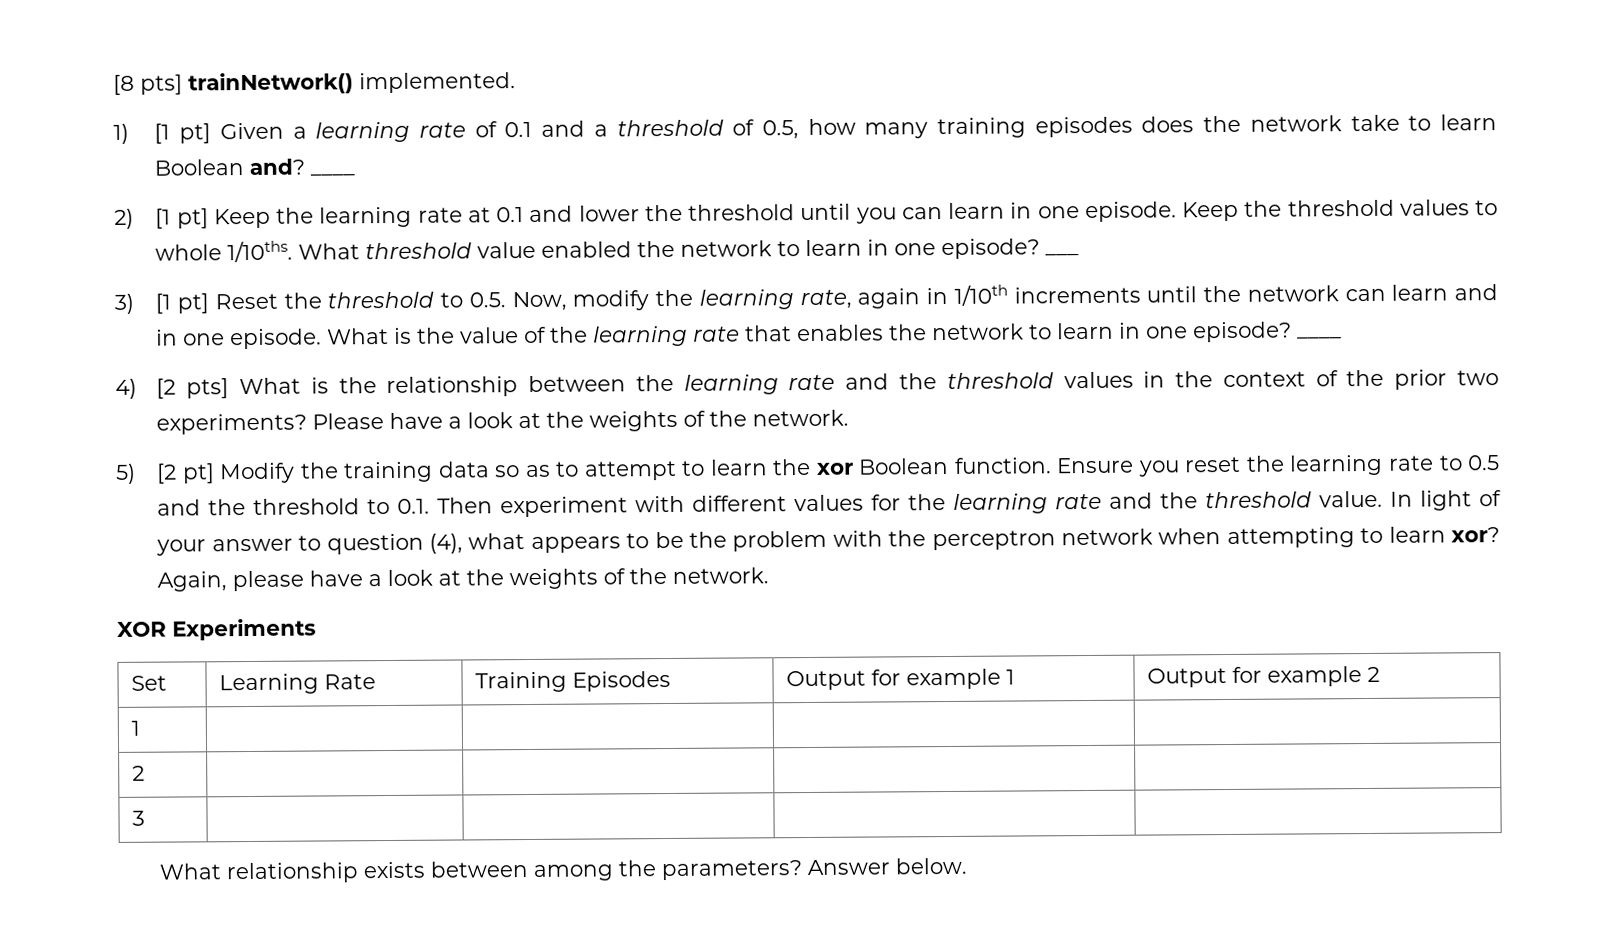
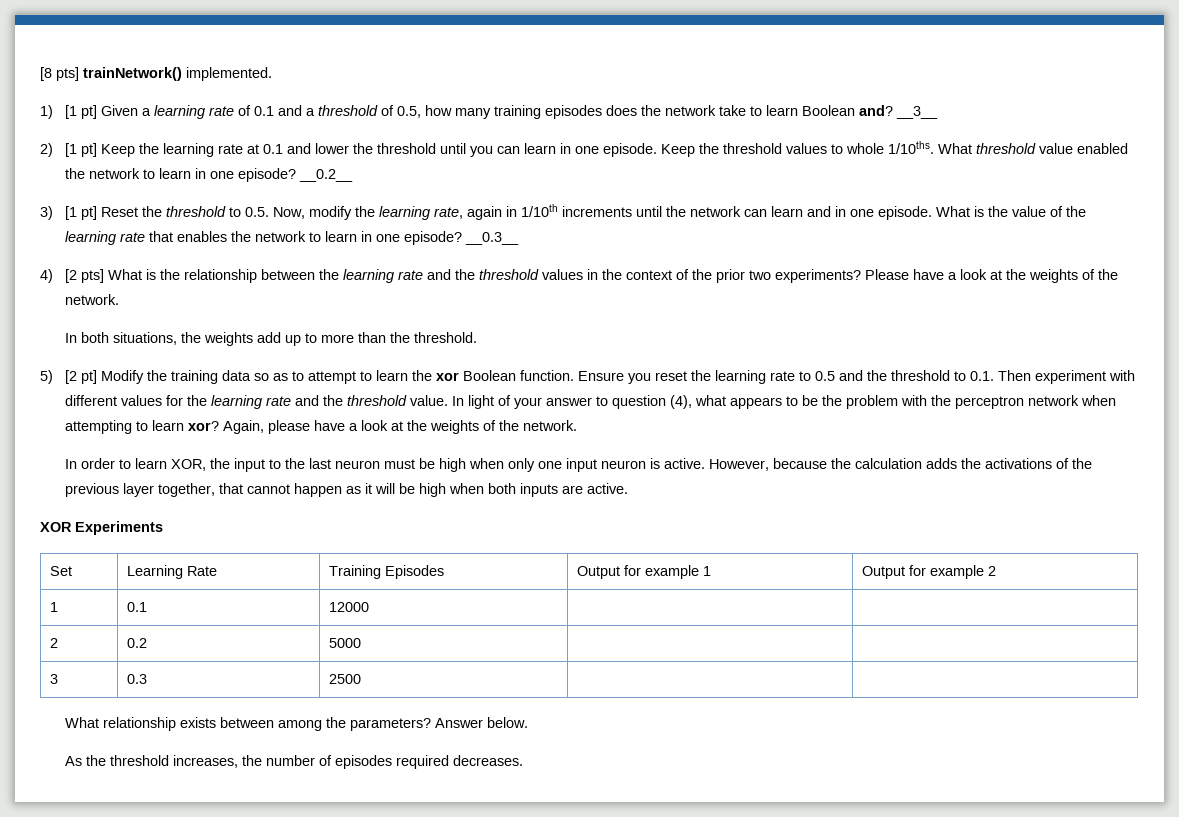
[310,174,356,177] ____ -> [895,106,938,119] __3__
[1045,254,1080,257] ___ -> [298,169,353,182] __0.2__
[1297,337,1343,340] ____ -> [464,232,519,245] __0.3__
(850, 418) none -> [64,332,477,346] // In both situations, the weights add up to more than the threshold.
(770, 575) none -> [64,458,1092,472] [64,483,628,497] // In order to learn XOR, the input to the last neuron must be high when only one input neuron is active. However, because the calculation adds the activations of the previous layer together, that cannot happen as it will be high when both inputs are active.
(140, 728) | -> [126,602,147,612] [328,602,369,612] 0.1 | 12000
(145, 773) | -> [126,638,147,648] [328,638,361,648] 0.2 | 5000
(145, 818) | -> [126,674,147,684] [328,674,361,684] 0.3 | 2500
(968, 866) none -> [64,755,523,769] // As the threshold increases, the number of episodes required decreases.

